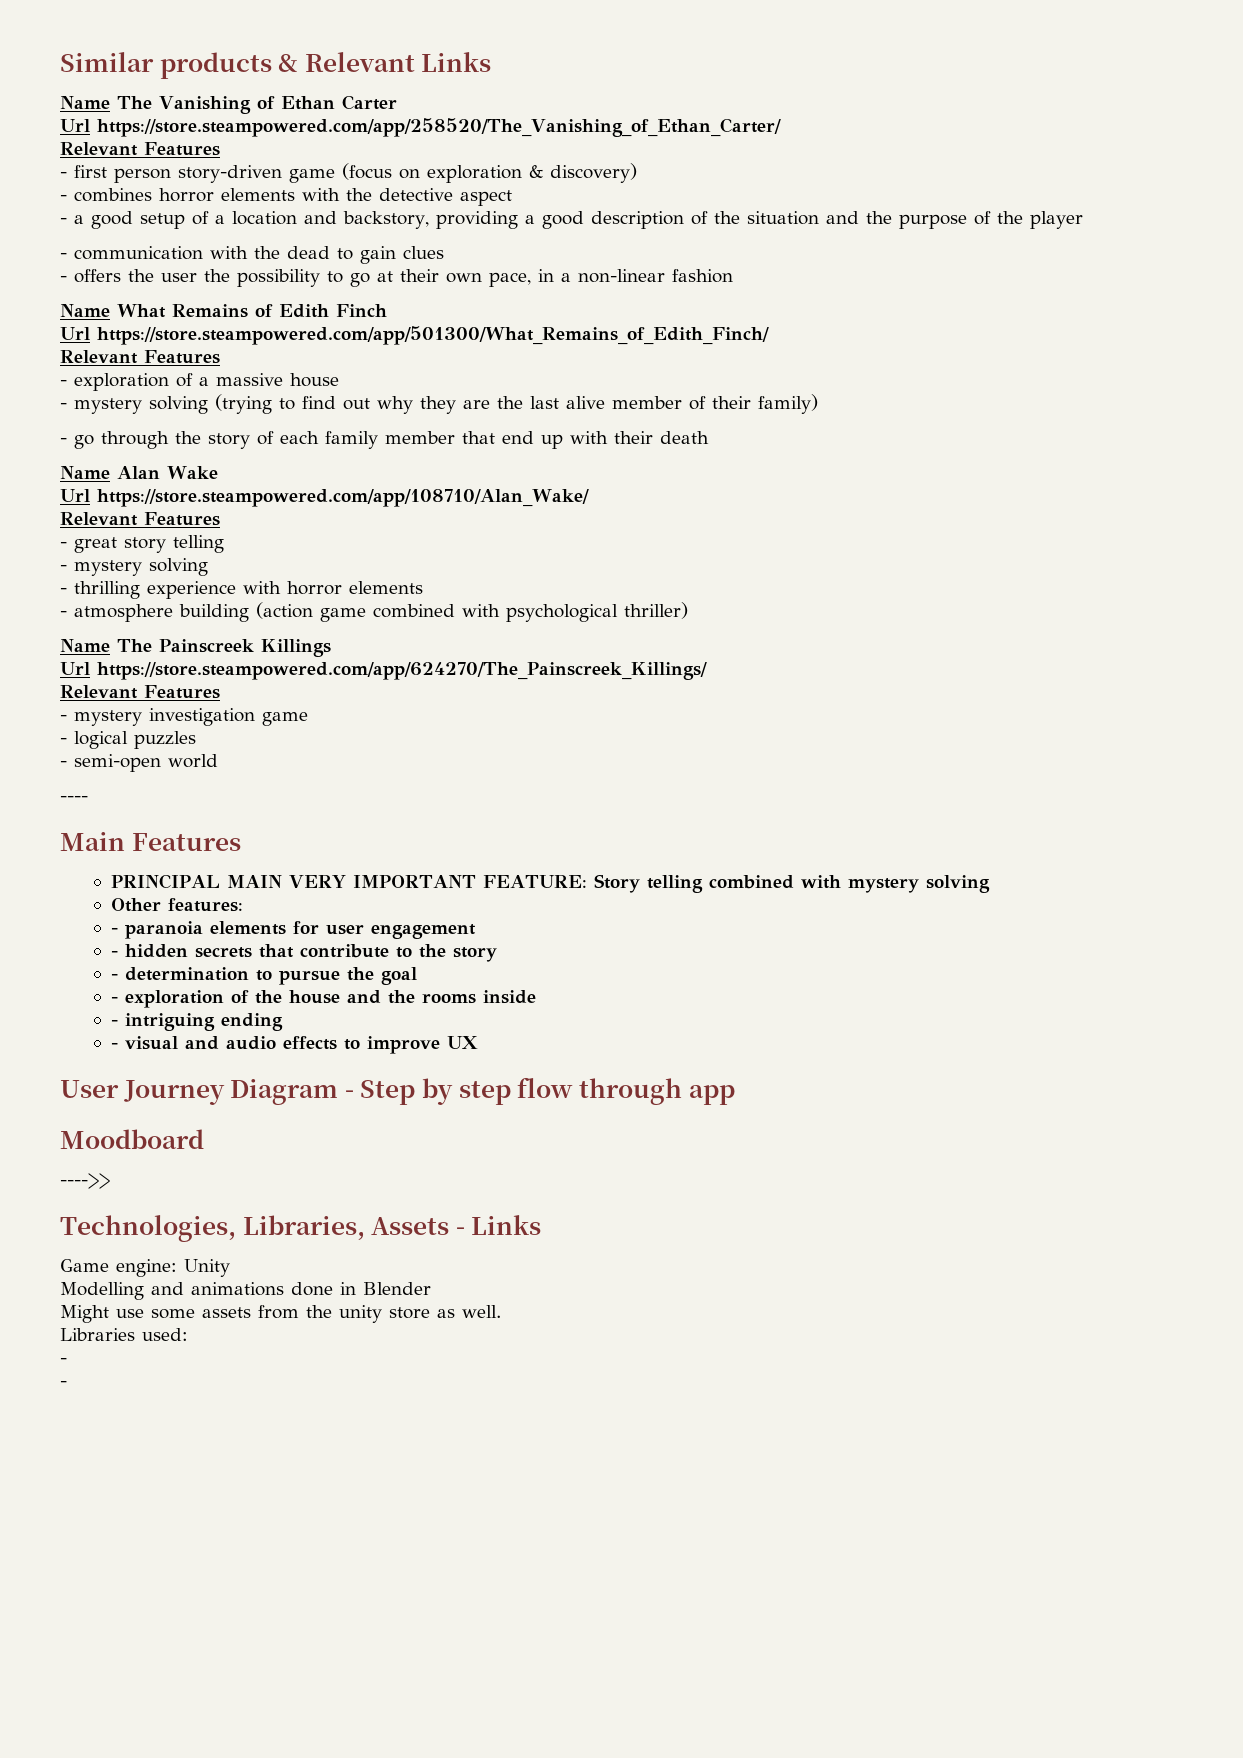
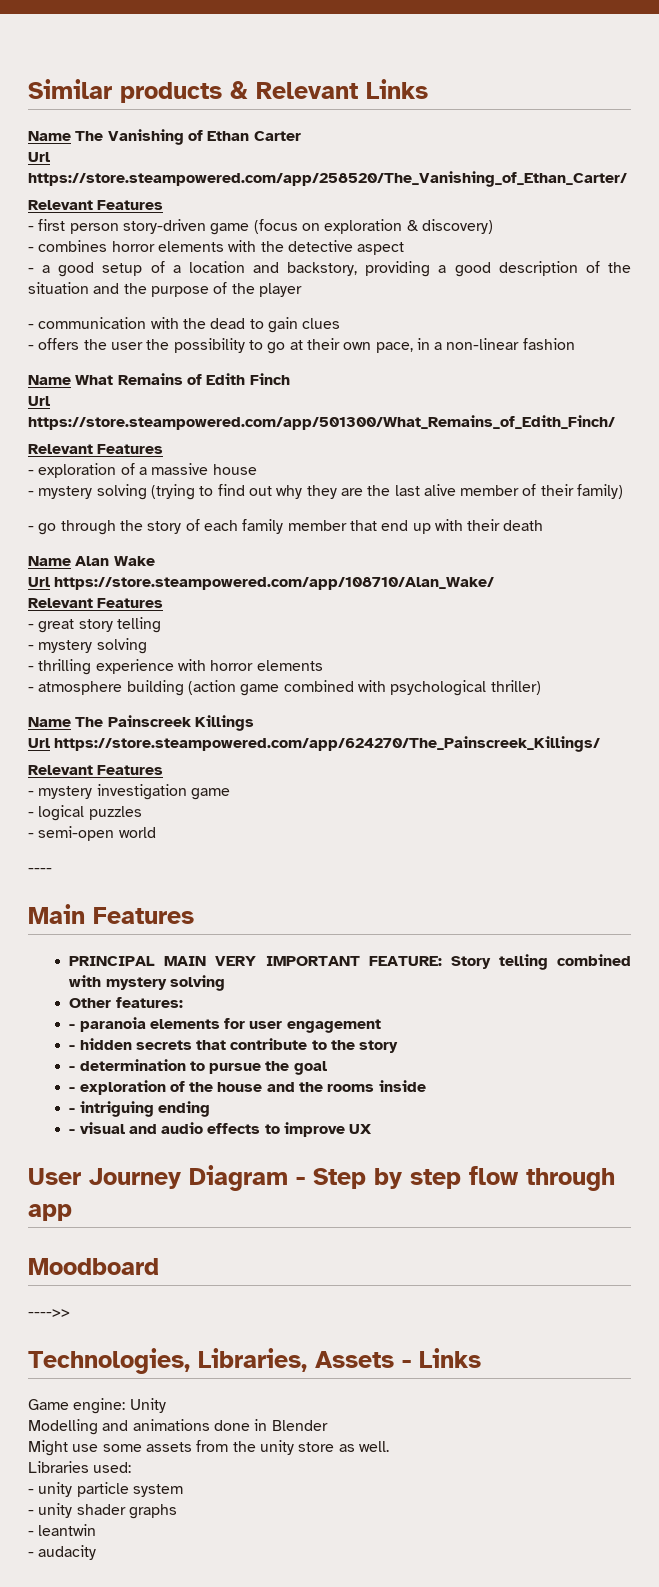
[60,1381,67,1387] // - -> [38,1482,183,1497] [28,1503,177,1519] [28,1524,97,1536] [28,1545,97,1560] unity particle system // - unity shader graphs // - leantwin // - audacity

